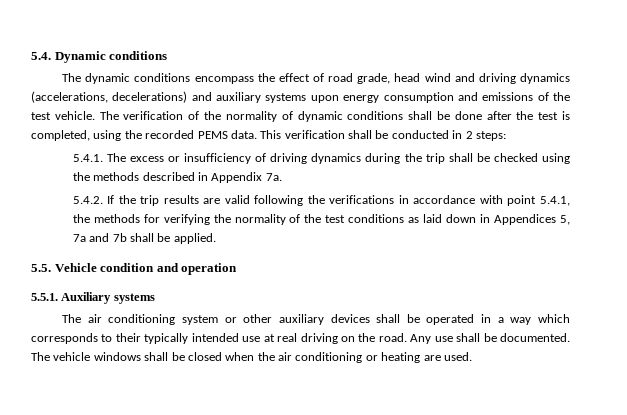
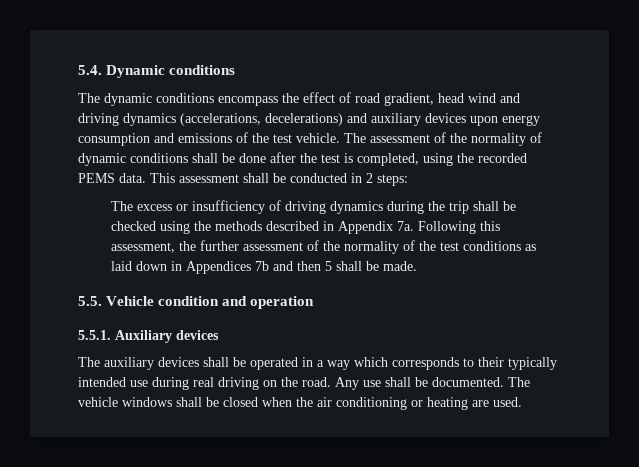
[357,73,391,84] grade, -> [384,93,434,106] gradient,
[265,93,307,103] systems -> [425,113,466,123] devices
[123,111,184,120] verification -> [370,134,430,143] assessment
[284,130,345,139] verification -> [179,174,239,183] assessment
[72,154,103,162] 5.4.1. -> (408, 180) none
[72,195,570,206] [72,214,210,225] // 5.4.2. If the trip results are valid following the verifications in accordance with point 5.4.1, the methods for verifying -> [418,221,501,234] [111,240,320,253] Following this assessment, the further assessment of
[560,215,571,225] [72,233,216,244] 5, 7a and 7b shall be applied. -> [255,261,418,271] 7b and then 5 shall be made.
[113,293,155,304] [62,314,273,325] systems // The air conditioning system or other -> [176,330,219,340] [78,357,100,367] devices // The
[263,334,275,342] at -> [152,377,189,390] during

